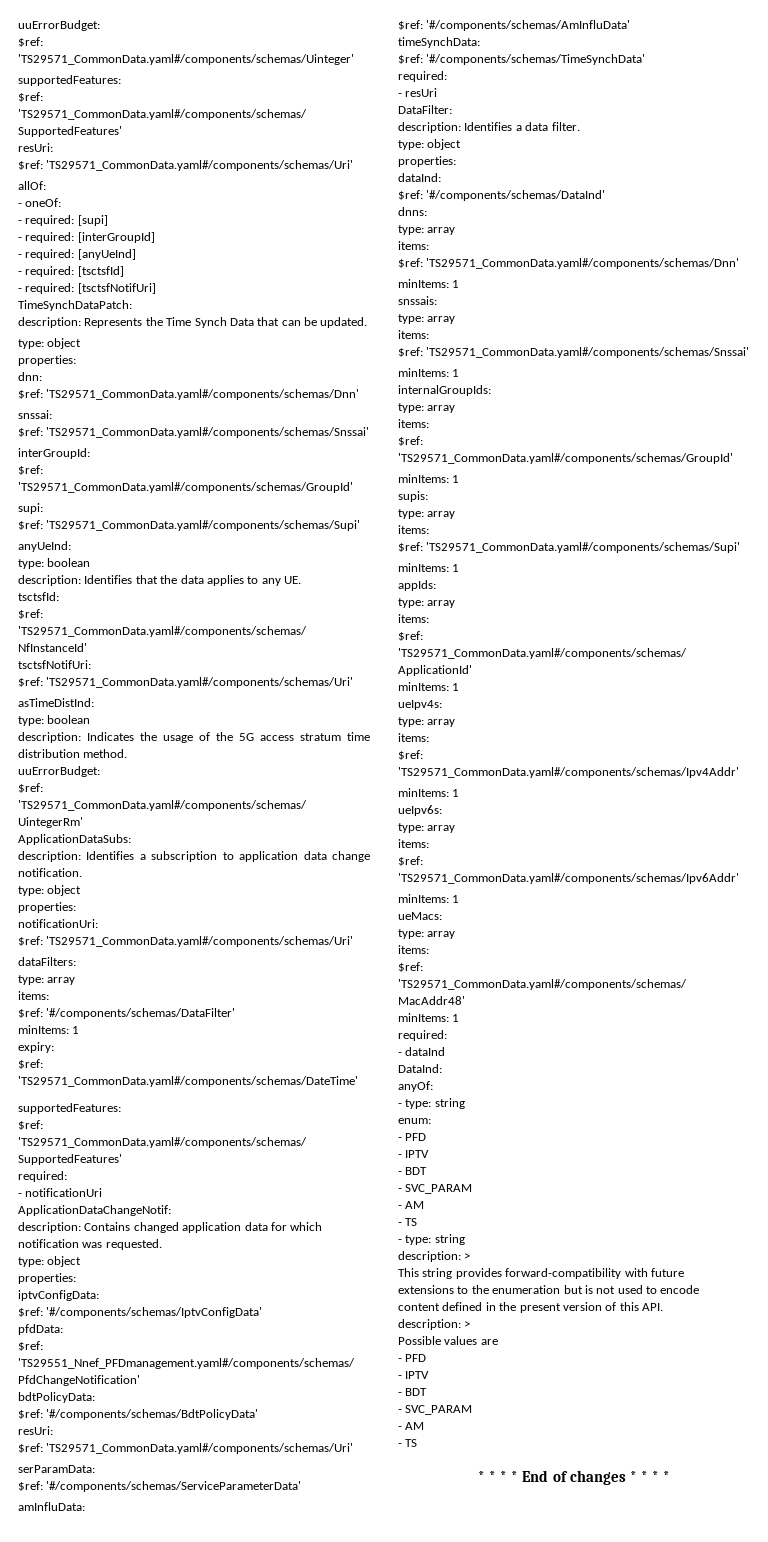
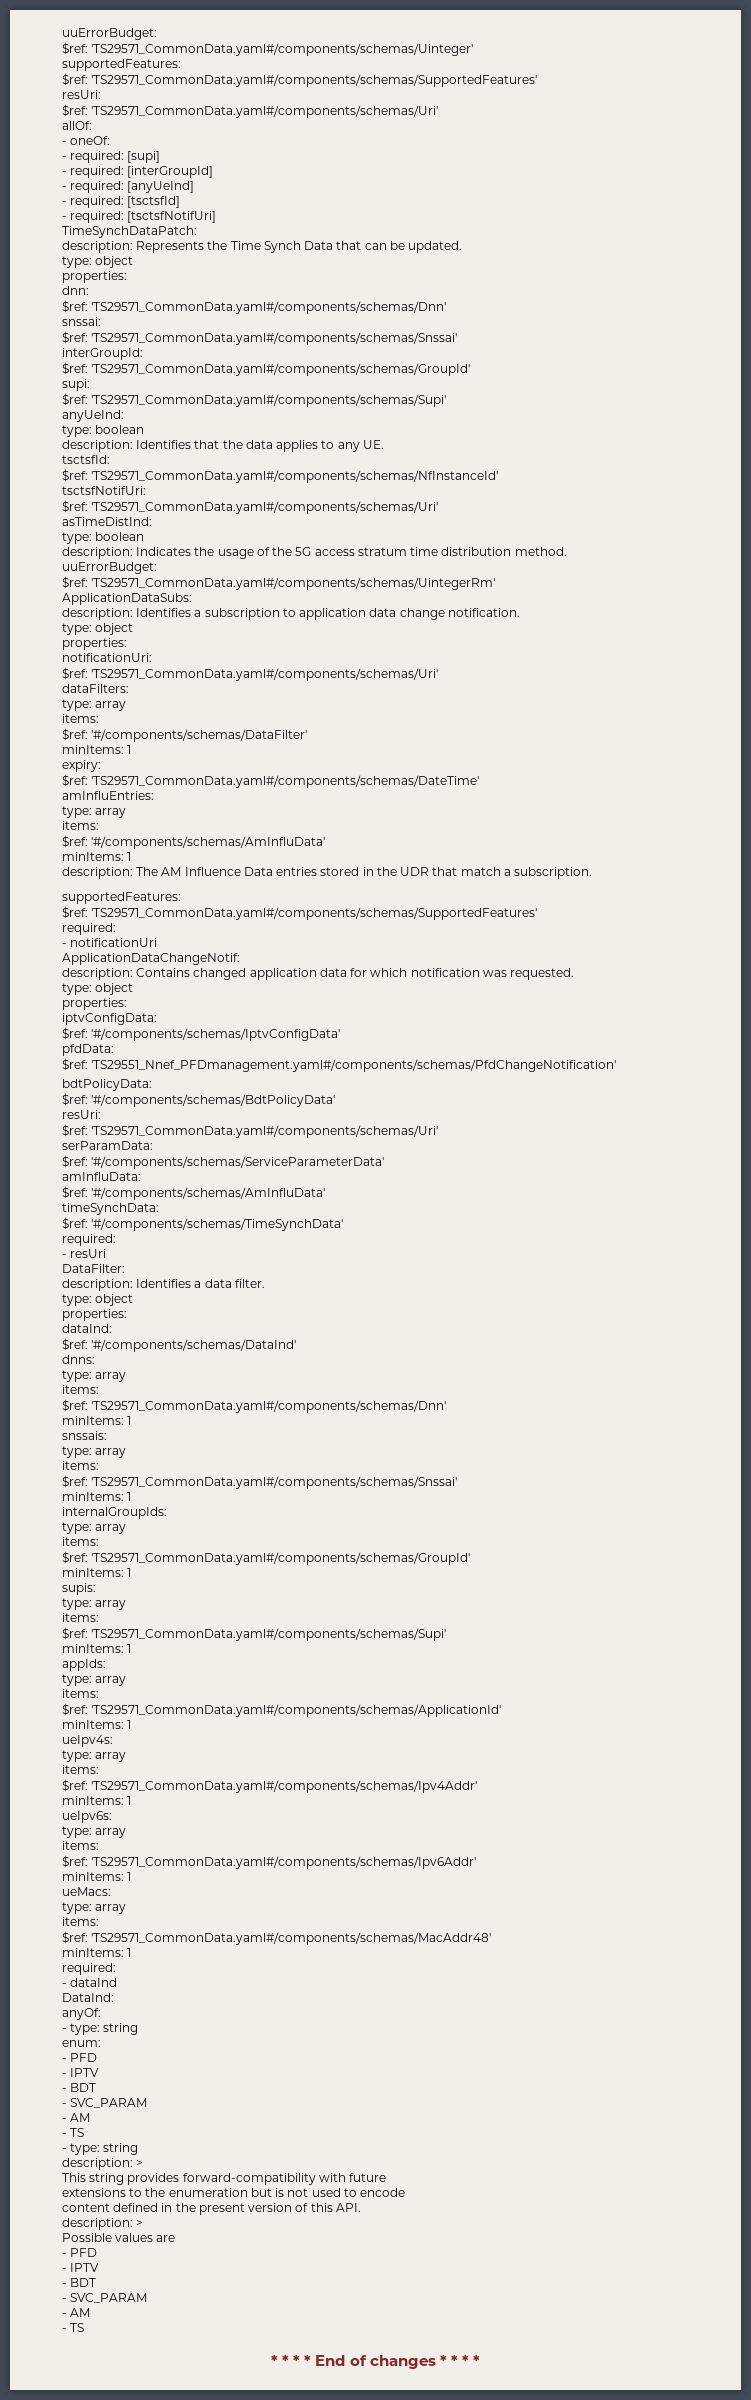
(358, 1081) none -> [62,791,154,800] [62,806,127,818] [62,821,99,830] [62,835,326,849] [62,852,132,861] [62,867,593,879] // amInfluEntries: // type: array // items: // $ref: '#/components/schemas/AmInfluData' // minItems: 1 // description: The AM Influence Data entries stored in the UDR that match a subscription.

